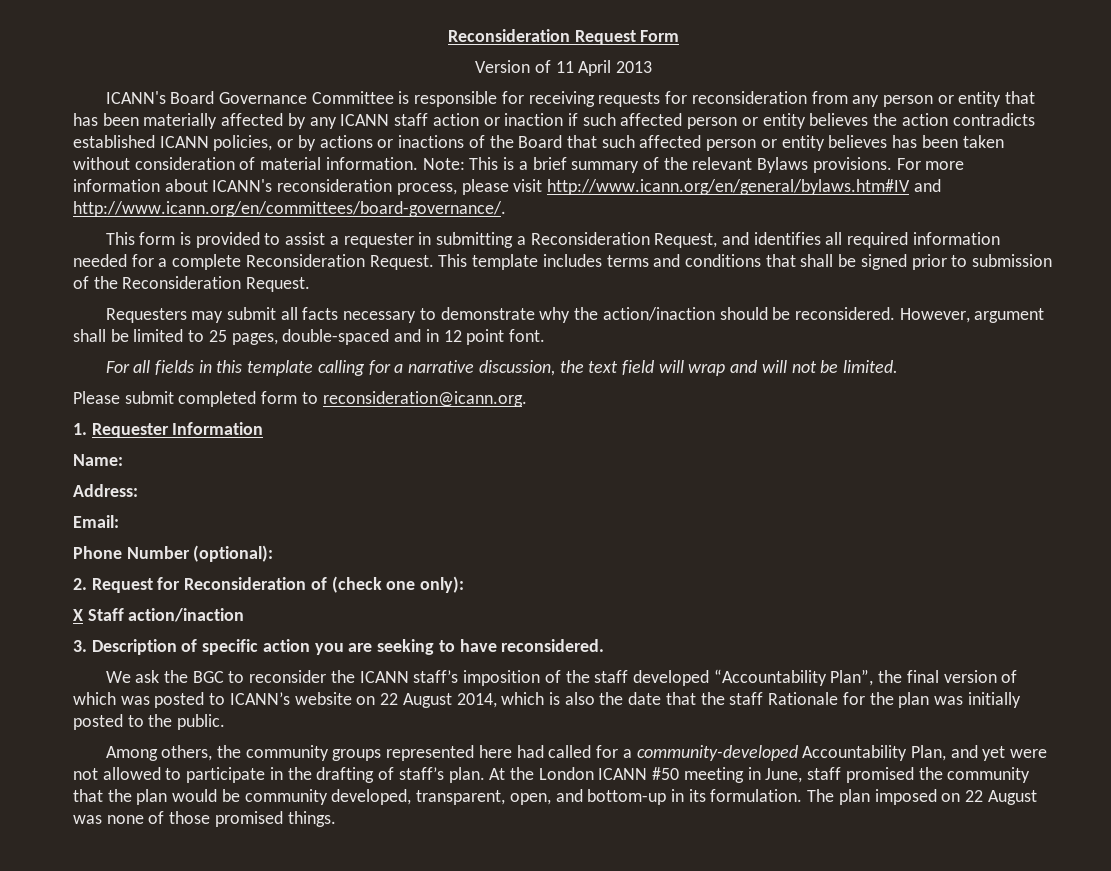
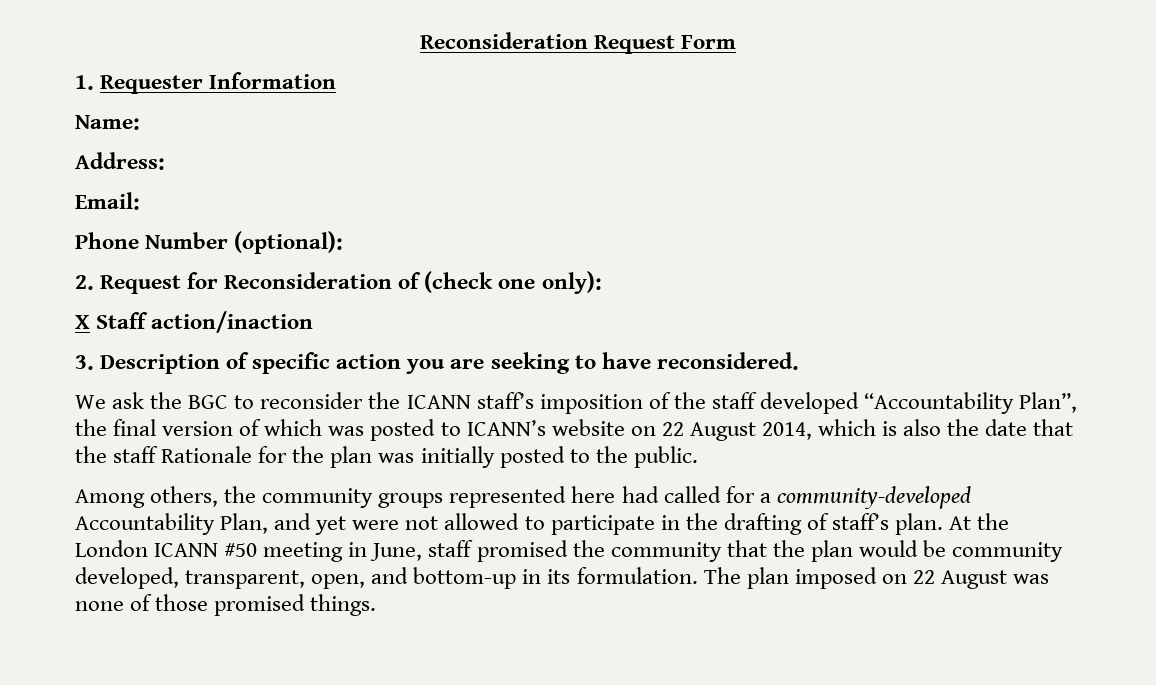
[475,60,652,76] [105,91,1036,107] [73,113,1035,129] [73,135,1004,151] [73,157,965,173] [73,179,941,195] [73,201,506,217] [105,232,1000,248] [73,254,1053,270] [73,276,311,292] [105,307,1045,323] [73,329,545,345] [105,360,899,376] [73,391,527,407] // Version of 11 April 2013 // ICANN's Board Governance Committee is responsible for receiving requests for reconsideration from any person or entity that has been materially affected by any ICANN staff action or inaction if such affected person or entity believes the action contradicts established ICANN policies, or by actions or inactions of the Board that such affected person or entity believes has been taken without consideration of material information. Note: This is a brief summary of the relevant Bylaws provisions. For more information about ICANN's reconsideration process, please visit http://www.icann.org/en/general/bylaws.htm#IV and http://www.icann.org/en/committees/board-governance/. // This form is provided to assist a requester in submitting a Reconsideration Request, and identifies all required information needed for a complete Reconsideration Request. This template includes terms and conditions that shall be signed prior to submission of the Reconsideration Request. // Requesters may submit all facts necessary to demonstrate why the action/inaction should be reconsidered. However, argument shall be limited to 25 pages, double-spaced and in 12 point font. // For all fields in this template calling for a narrative discussion, the text field will wrap and will not be limited. // Please submit completed form to reconsideration@icann.org. -> (737, 42) none

